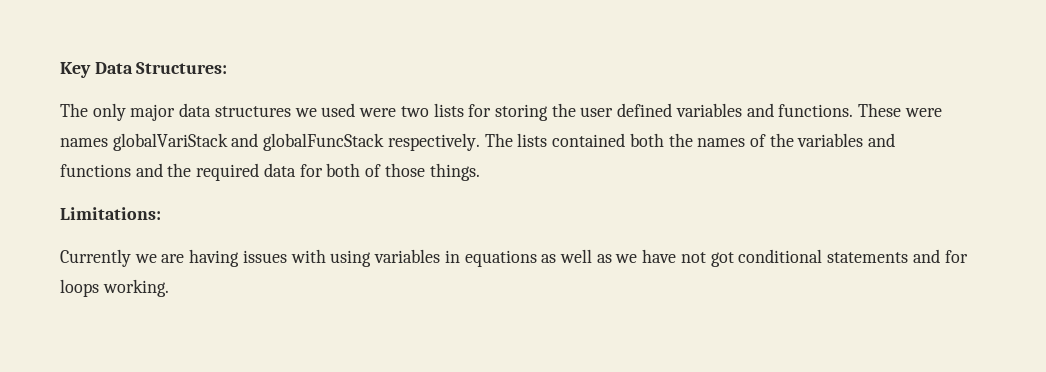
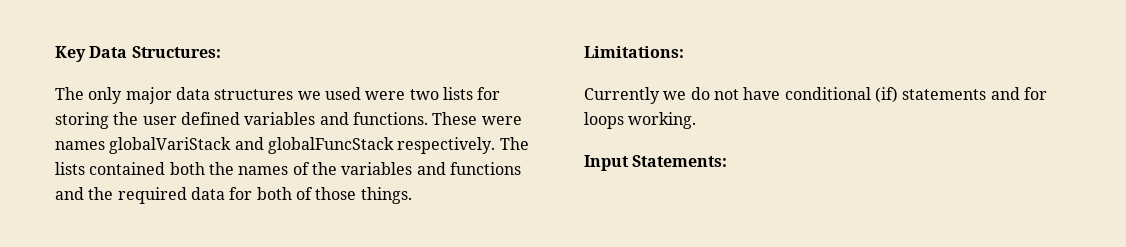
[161,249,823,267] are having issues with using variables in equations as well as we have not got conditional -> [690,87,898,103] do not have conditional (if)
(169, 288) none -> [584,155,728,171] // Input Statements:

